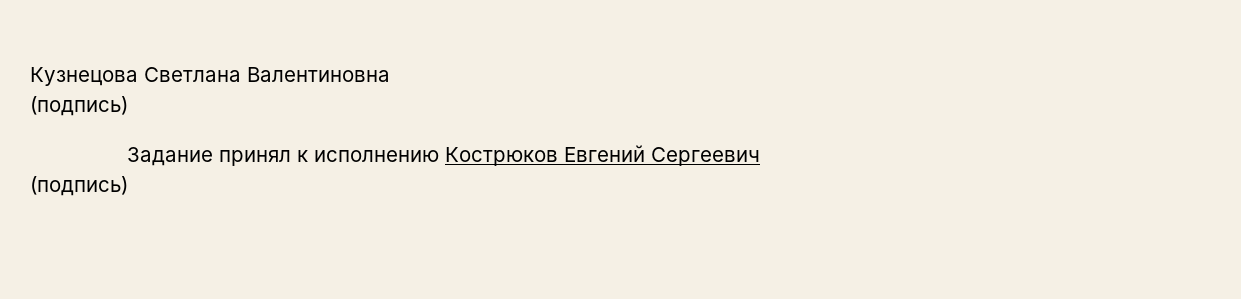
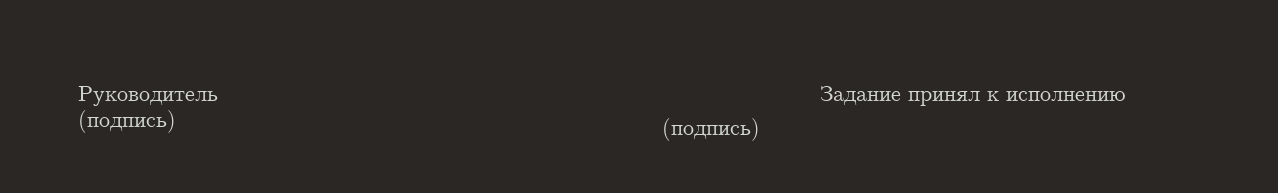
[30,67,390,86] Кузнецова Светлана Валентиновна -> [78,86,218,106] Руководитель
[445,145,761,166] Кострюков Евгений Сергеевич -> (1126, 96) none

